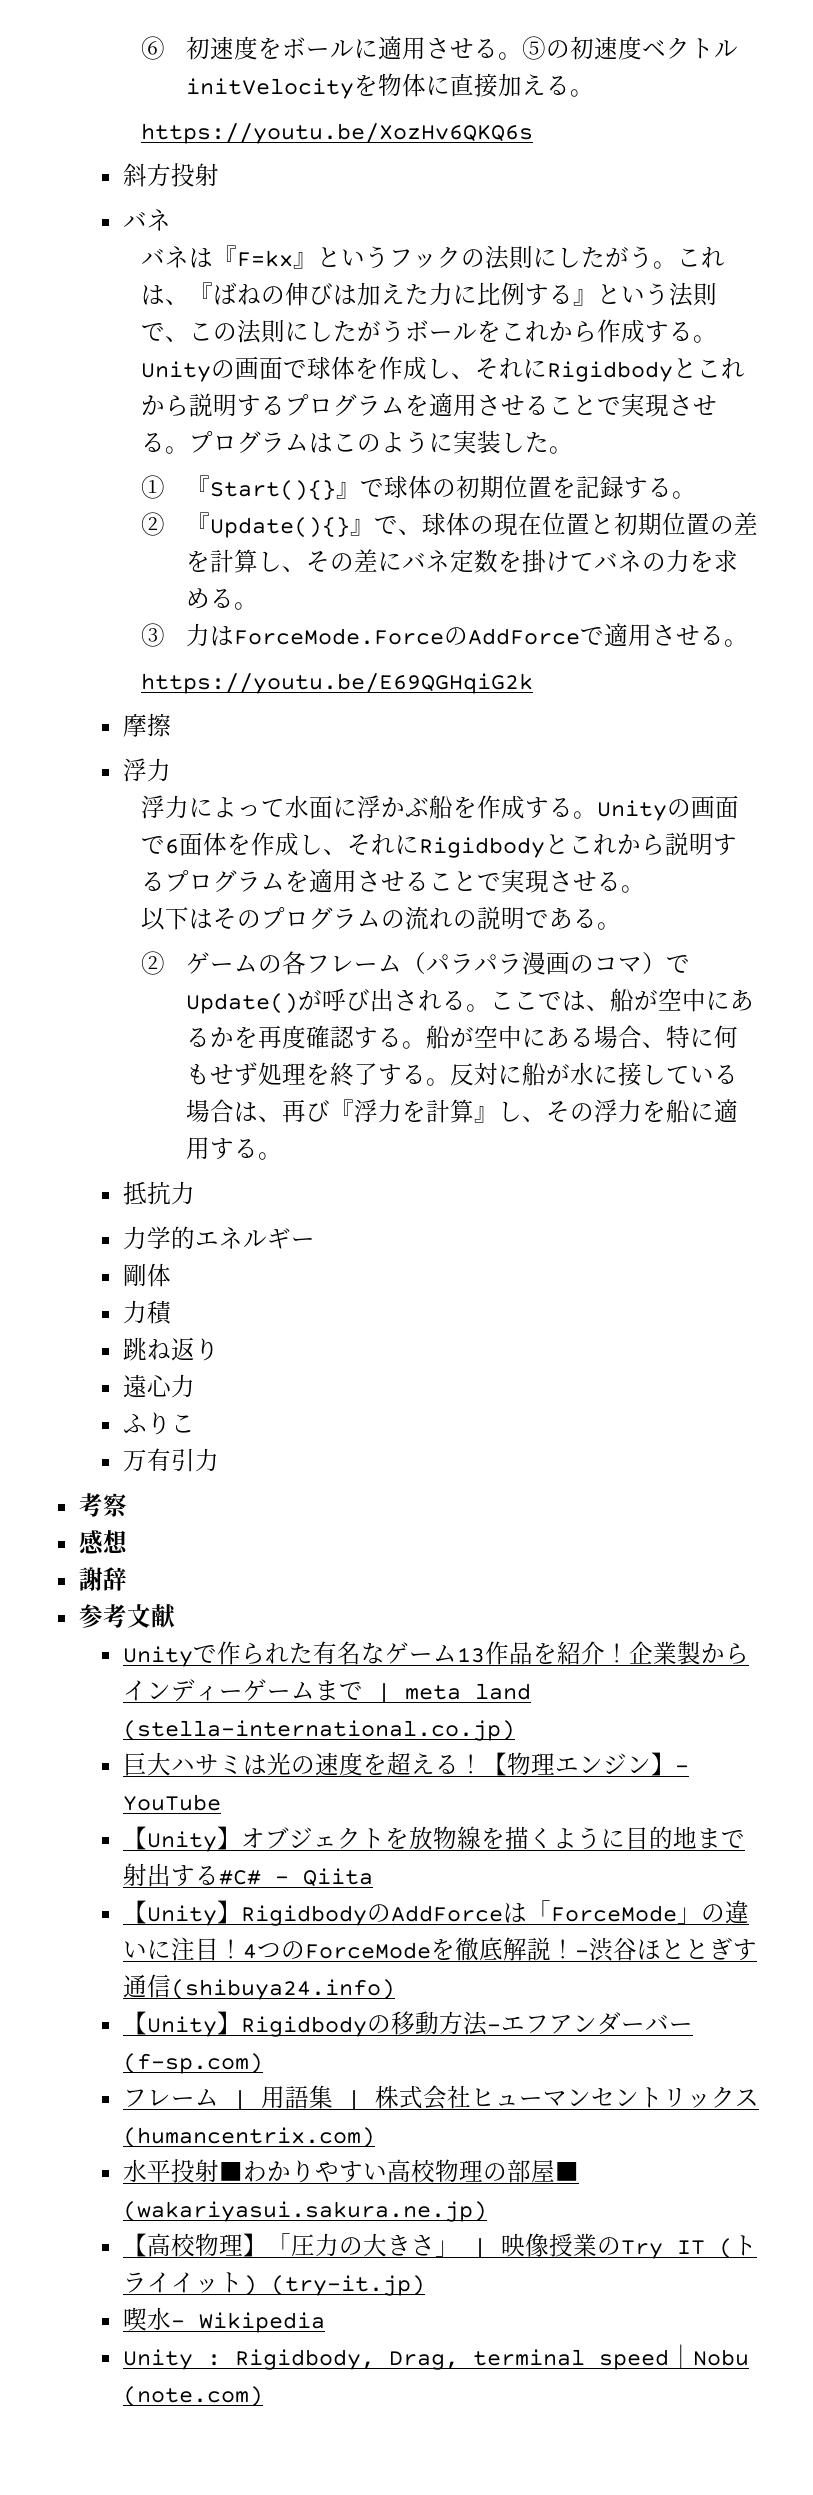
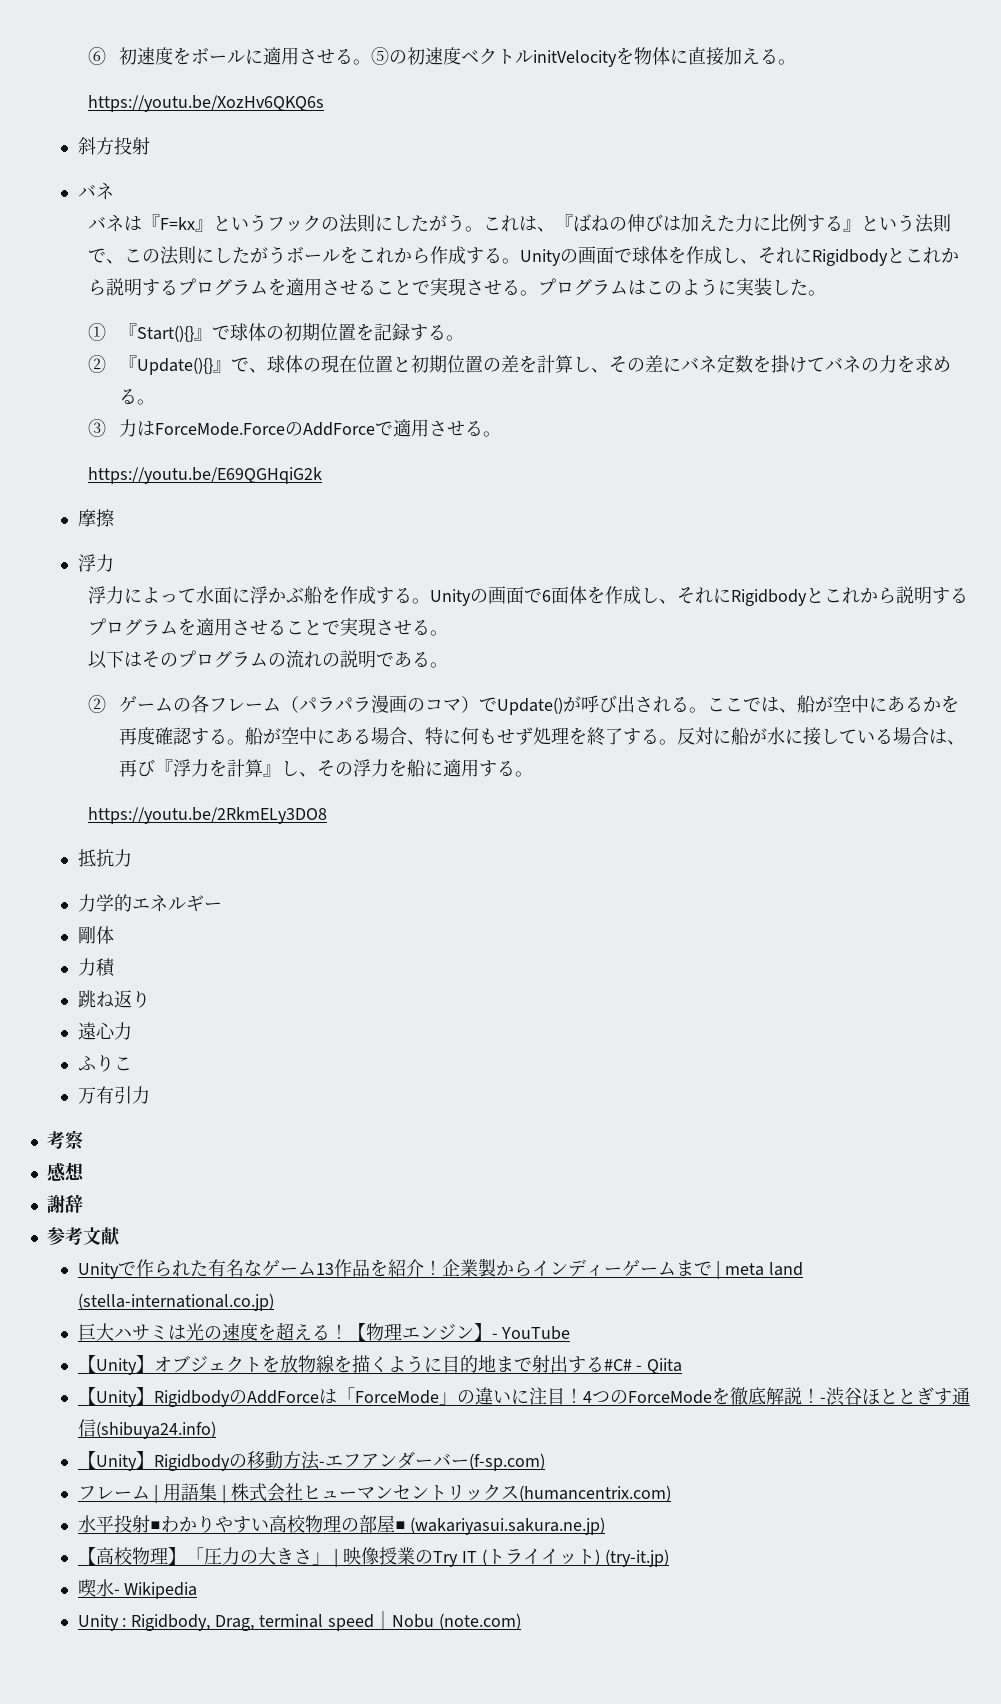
(282, 1156) none -> [88,807,328,824] // https://youtu.be/2RkmELy3DO8

